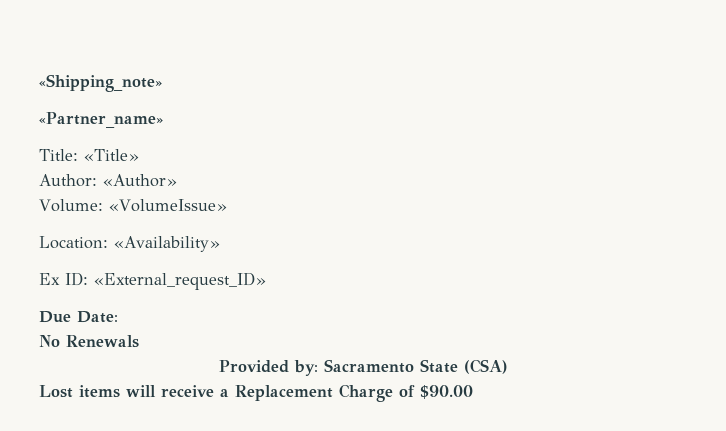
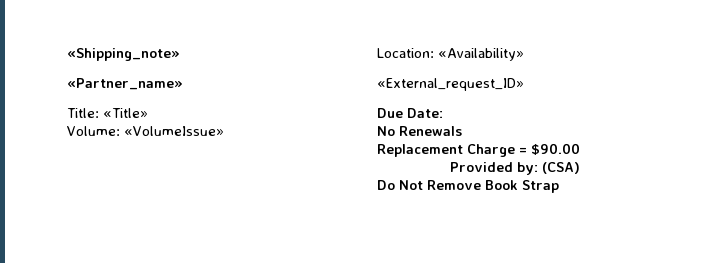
[39,174,177,187] // Author: «Author» -> (148, 113) none
[39,272,88,286] Ex ID: -> (524, 54) none
(139, 341) none -> [377,143,580,157] // Replacement Charge = $90.00
[323,359,458,373] Sacramento State -> (538, 168) none
[39,384,473,402] Lost items will receive a Replacement Charge of $90.00 -> [377,180,559,193] Do Not Remove Book Strap

